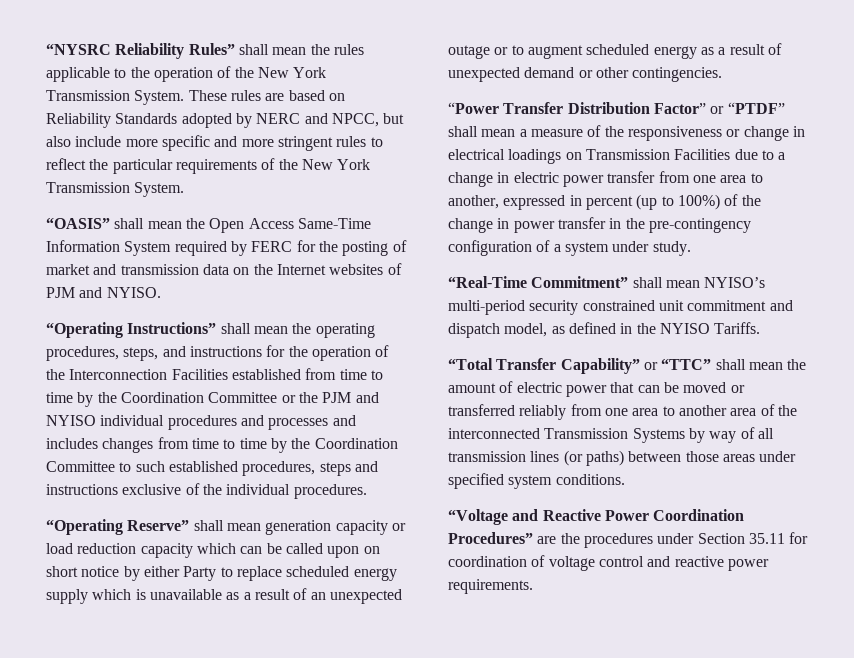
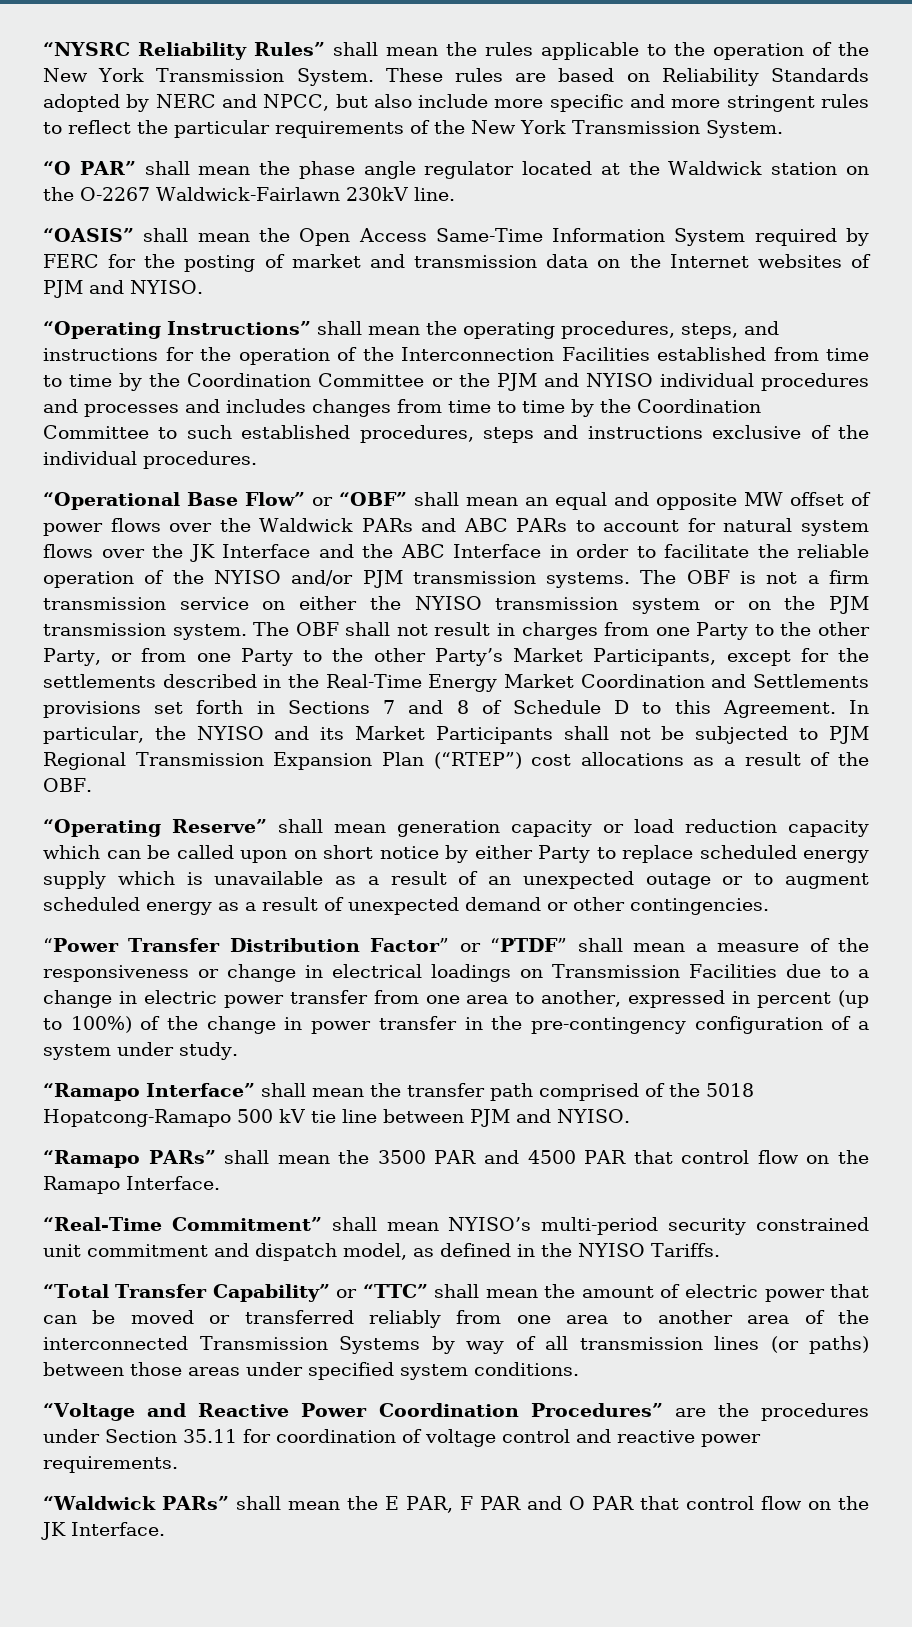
(185, 189) none -> [43,161,870,179] [43,187,455,201] // “O PAR” shall mean the phase angle regulator located at the Waldwick station on the O-2267 Waldwick-Fairlawn 230kV line.
(367, 491) none -> [43,492,872,510] [43,518,869,536] [43,544,869,562] [43,570,869,588] [43,596,870,614] [43,622,870,640] [43,648,869,666] [43,674,870,692] [43,700,869,718] [43,726,870,744] [43,752,869,770] [43,778,92,792] // “Operational Base Flow” or “OBF” shall mean an equal and opposite MW offset of power flows over the Waldwick PARs and ABC PARs to account for natural system flows over the JK Interface and the ABC Interface in order to facilitate the reliable operation of the NYISO and/or PJM transmission systems. The OBF is not a firm transmission service on either the NYISO transmission system or on the PJM transmission system. The OBF shall not result in charges from one Party to the other Party, or from one Party to the other Party’s Market Participants, except for the settlements described in the Real-Time Energy Market Coordination and Settlements provisions set forth in Sections 7 and 8 of Schedule D to this Agreement. In particular, the NYISO and its Market Participants shall not be subjected to PJM Regional Transmission Expansion Plan (“RTEP”) cost allocations as a result of the OBF.
(691, 248) none -> [43,1083,754,1101] [43,1109,630,1127] [43,1150,870,1168] [43,1176,220,1194] // “Ramapo Interface” shall mean the transfer path comprised of the 5018 Hopatcong-Ramapo 500 kV tie line between PJM and NYISO. // “Ramapo PARs” shall mean the 3500 PAR and 4500 PAR that control flow on the Ramapo Interface.
(533, 586) none -> [43,1496,869,1513] [41,1522,165,1540] // “Waldwick PARs” shall mean the E PAR, F PAR and O PAR that control flow on the JK Interface.

